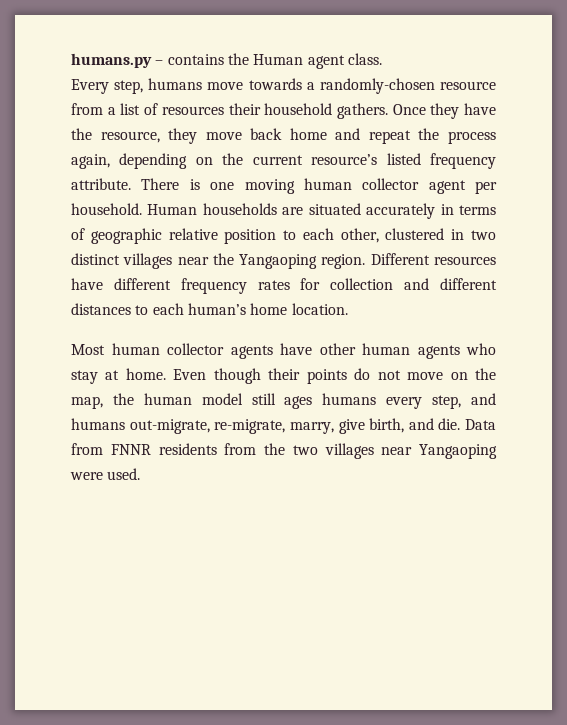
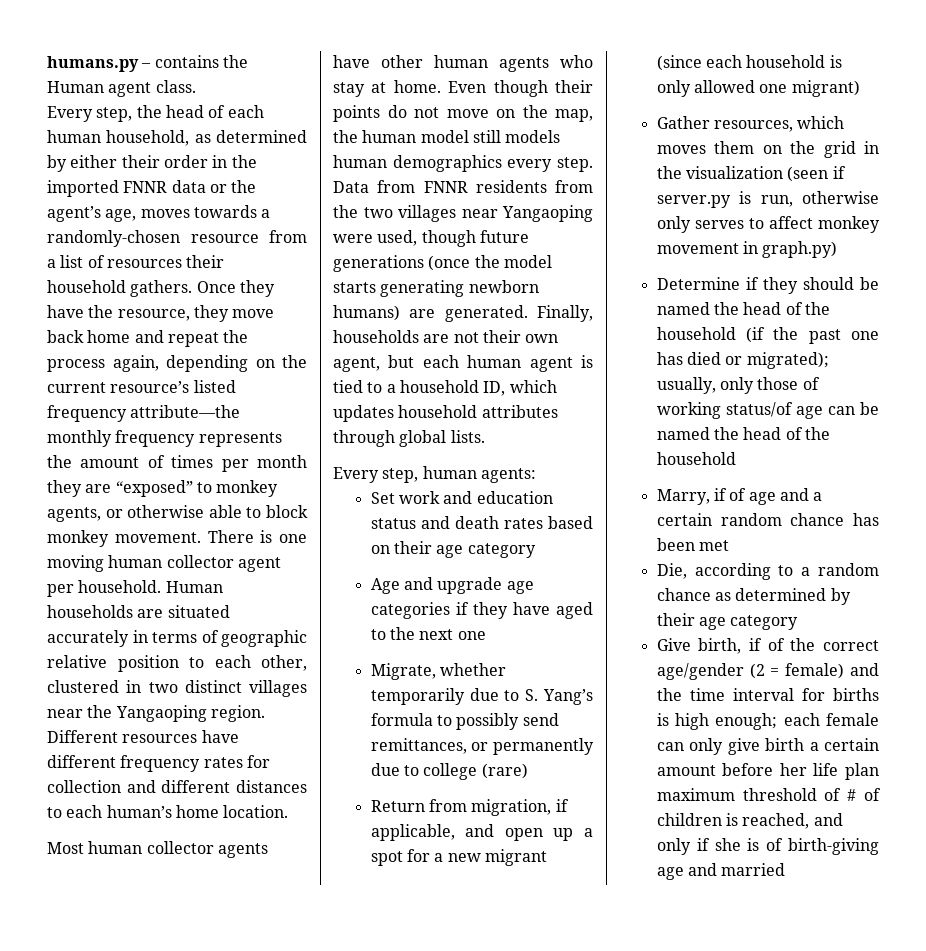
[148,78,244,90] humans move -> [136,105,264,118] [47,130,307,146] [47,155,257,172] [47,180,257,197] [47,206,190,222] the head of each human household, as determined by either their order in the imported FNNR data or the agent’s age, moves
[71,178,131,190] attribute. -> [130,405,241,418] [47,430,282,447] [47,455,307,472] [47,480,279,497] [47,505,308,522] [47,530,201,547] attribute—the monthly frequency represents the amount of times per month they are “exposed” to monkey agents, or otherwise able to block monkey movement.
[284,393,497,409] [71,418,461,434] ages humans every step, and humans out-migrate, re-migrate, marry, give birth, and die. -> [505,130,561,143] [333,155,593,172] models human demographics every step.
[107,468,141,480] used. -> [377,230,529,247] [333,255,552,272] [333,280,539,297] [333,305,593,322] [333,330,559,343] [333,355,593,372] [333,380,557,396] [333,405,558,422] [333,430,485,447] [333,466,536,483] [370,491,553,504] [370,516,593,529] [370,541,536,558] [370,577,534,594] [370,602,593,619] [370,627,486,640] [370,663,507,680] [370,688,593,705] [370,713,559,730] [370,738,594,755] [370,763,528,780] [370,799,569,816] [370,824,593,841] [370,849,548,866] [656,55,842,71] [656,80,860,97] [656,116,845,132] [656,141,879,158] [656,166,846,182] [656,191,879,208] [656,216,880,233] [656,241,838,258] [656,277,879,294] [656,302,831,315] [656,327,879,344] [656,352,829,369] [656,377,820,394] [656,402,879,419] [656,427,831,440] [656,452,736,465] [656,488,823,505] [656,513,879,526] [656,538,730,551] [656,563,879,580] [656,588,851,605] [656,613,799,630] [656,638,879,654] [656,663,879,680] [656,688,879,701] [656,713,879,730] [656,738,879,755] [656,763,879,780] [656,788,881,801] [656,813,843,829] [656,838,879,855] [656,863,786,880] used, though future generations (once the model starts generating newborn humans) are generated. Finally, households are not their own agent, but each human agent is tied to a household ID, which updates household attributes through global lists. // Every step, human agents: // Set work and education status and death rates based on their age category // Age and upgrade age categories if they have aged to the next one // Migrate, whether temporarily due to S. Yang’s formula to possibly send remittances, or permanently due to college (rare) // Return from migration, if applicable, and open up a spot for a new migrant (since each household is only allowed one migrant) // Gather resources, which moves them on the grid in the visualization (seen if server.py is run, otherwise only serves to affect monkey movement in graph.py) // Determine if they should be named the head of the household (if the past one has died or migrated); usually, only those of working status/of age can be named the head of the household // Marry, if of age and a certain random chance has been met // Die, according to a random chance as determined by their age category // Give birth, if of the correct age/gender (2 = female) and the time interval for births is high enough; each female can only give birth a certain amount before her life plan maximum threshold of # of children is reached, and only if she is of birth-giving age and married

